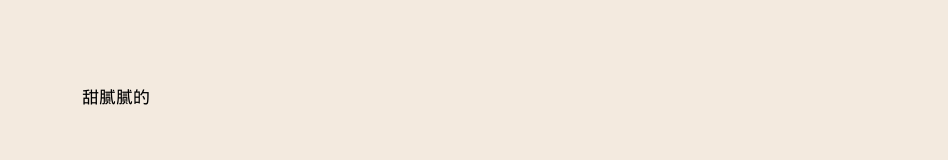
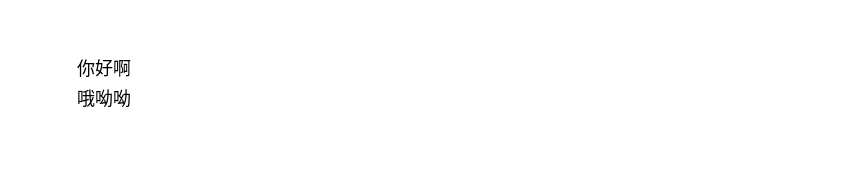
[82,89,150,105] 甜腻腻的 -> [77,59,131,77] [77,89,131,108] 你好啊 // 哦呦呦

